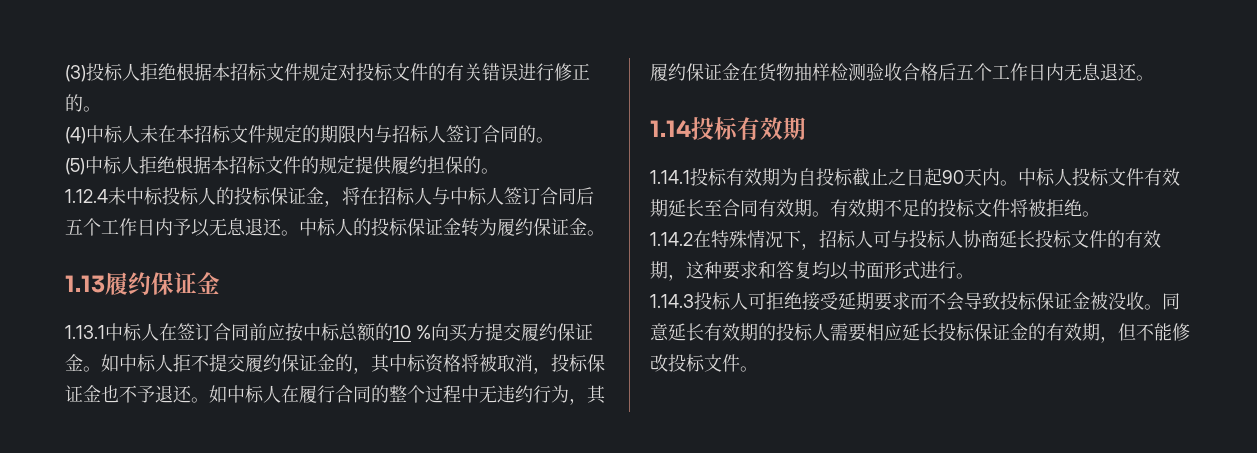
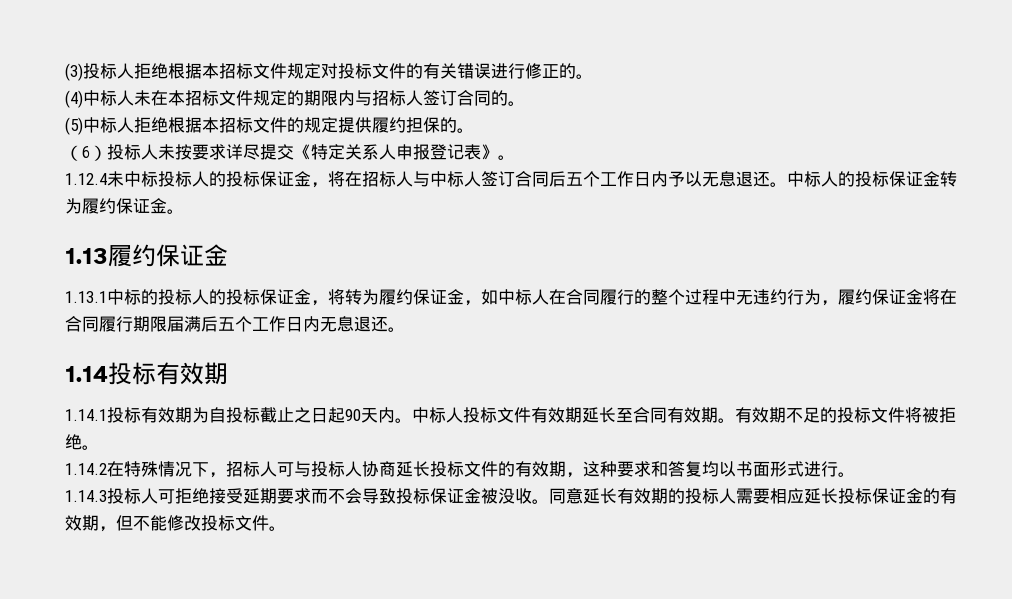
(499, 171) none -> [65,144,515,161] // （6）投标人未按要求详尽提交《特定关系人申报登记表》。
[141,323,593,342] [65,354,605,374] [65,385,209,403] 人在签订合同前应按中标总额的10 %向买方提交履约保证金。如中标人拒不提交履约保证金的，其中标资格将被取消，投标保证金也不予退还。 -> [141,289,481,306] 的投标人的投标保证金，将转为履约保证金，
[299,385,371,403] 履行合同 -> [566,289,634,305] 合同履行
[587,385,606,404] [650,63,938,82] 其履约保证金在货物抽样检测验收合格 -> [838,289,957,305] [65,316,201,332] 履约保证金将在合同履行期限届满

